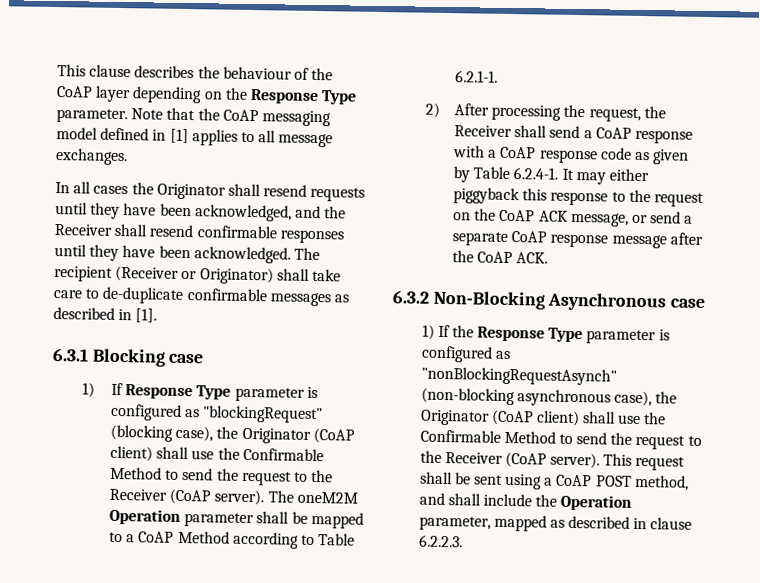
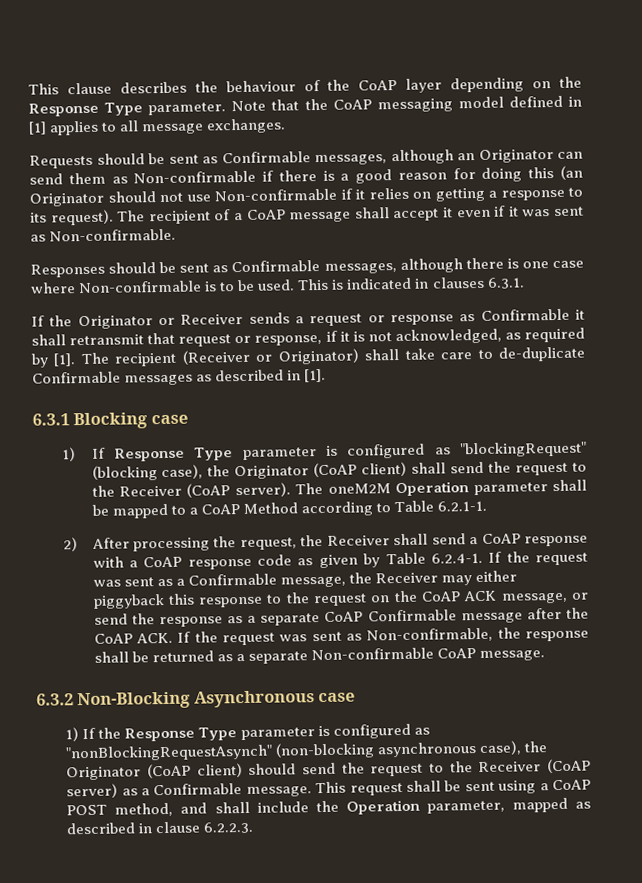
[55,181,366,202] [55,202,347,222] [54,223,344,244] [54,243,291,264] In all cases the Originator shall resend requests until they have been acknowledged, and the Receiver shall resend confirmable responses until they have been acknowledged. -> [29,149,583,169] [29,165,583,185] [29,187,583,207] [30,205,585,226] [30,228,177,242] [30,257,585,278] [30,276,525,294] [31,308,585,330] [31,327,585,347] [31,353,77,368] Requests should be sent as Confirmable messages, although an Originator can send them as Non-confirmable if there is a good reason for doing this (an Originator should not use Non-confirmable if it relies on getting a response to its request). The recipient of a CoAP message shall accept it even if it was sent as Non-confirmable. // Responses should be sent as Confirmable messages, although there is one case where Non-confirmable is to be used. This is indicated in clauses 6.3.1. // If the Originator or Receiver sends a request or response as Confirmable it shall retransmit that request or response, if it is not acknowledged, as required by [1].
[186,288,268,302] confirmable -> [32,371,121,384] Confirmable
[191,447,324,462] [110,466,180,480] use the Confirmable Method to -> (447, 468) none
[561,168,574,180] It -> [488,551,589,566] [92,572,438,588] If the request was sent as a Confirmable message, the Receiver
(682, 217) none -> [131,613,243,628] the response as
[550,233,609,248] response -> [367,609,457,622] Confirmable
(549, 258) none -> [177,627,589,646] [93,647,545,664] If the request was sent as Non-confirmable, the response shall be returned as a separate Non-confirmable CoAP message.
[583,411,667,425] [419,429,702,450] [419,450,601,469] shall use the Confirmable Method to send the request to the Receiver (CoAP server). -> [248,758,592,777] [66,783,312,799] should send the request to the Receiver (CoAP server) as a Confirmable message.

